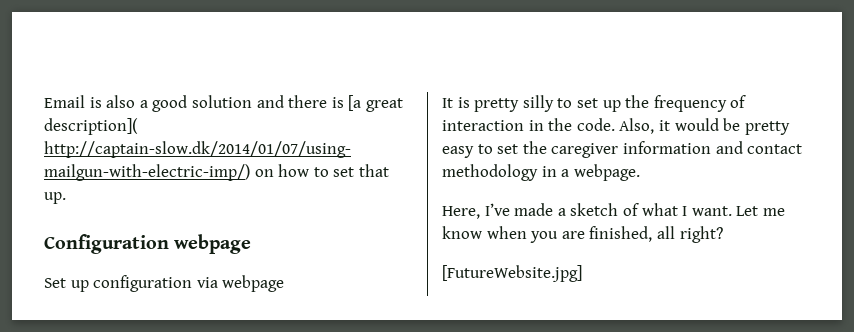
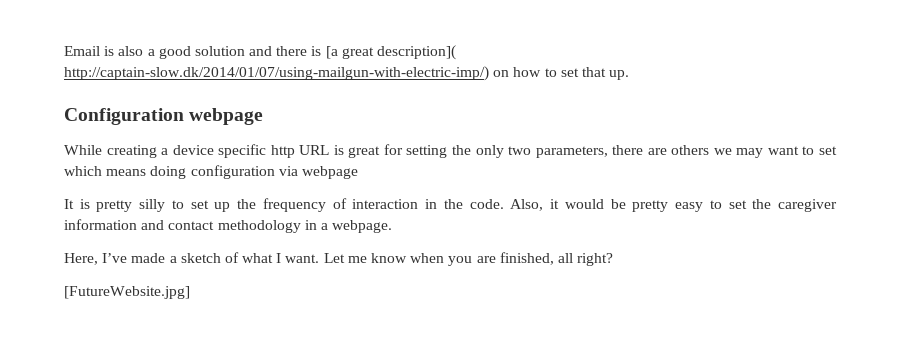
[44,278,89,292] Set up -> [64,144,837,158] [64,166,187,179] While creating a device specific http URL is great for setting the only two parameters, there are others we may want to set which means doing

